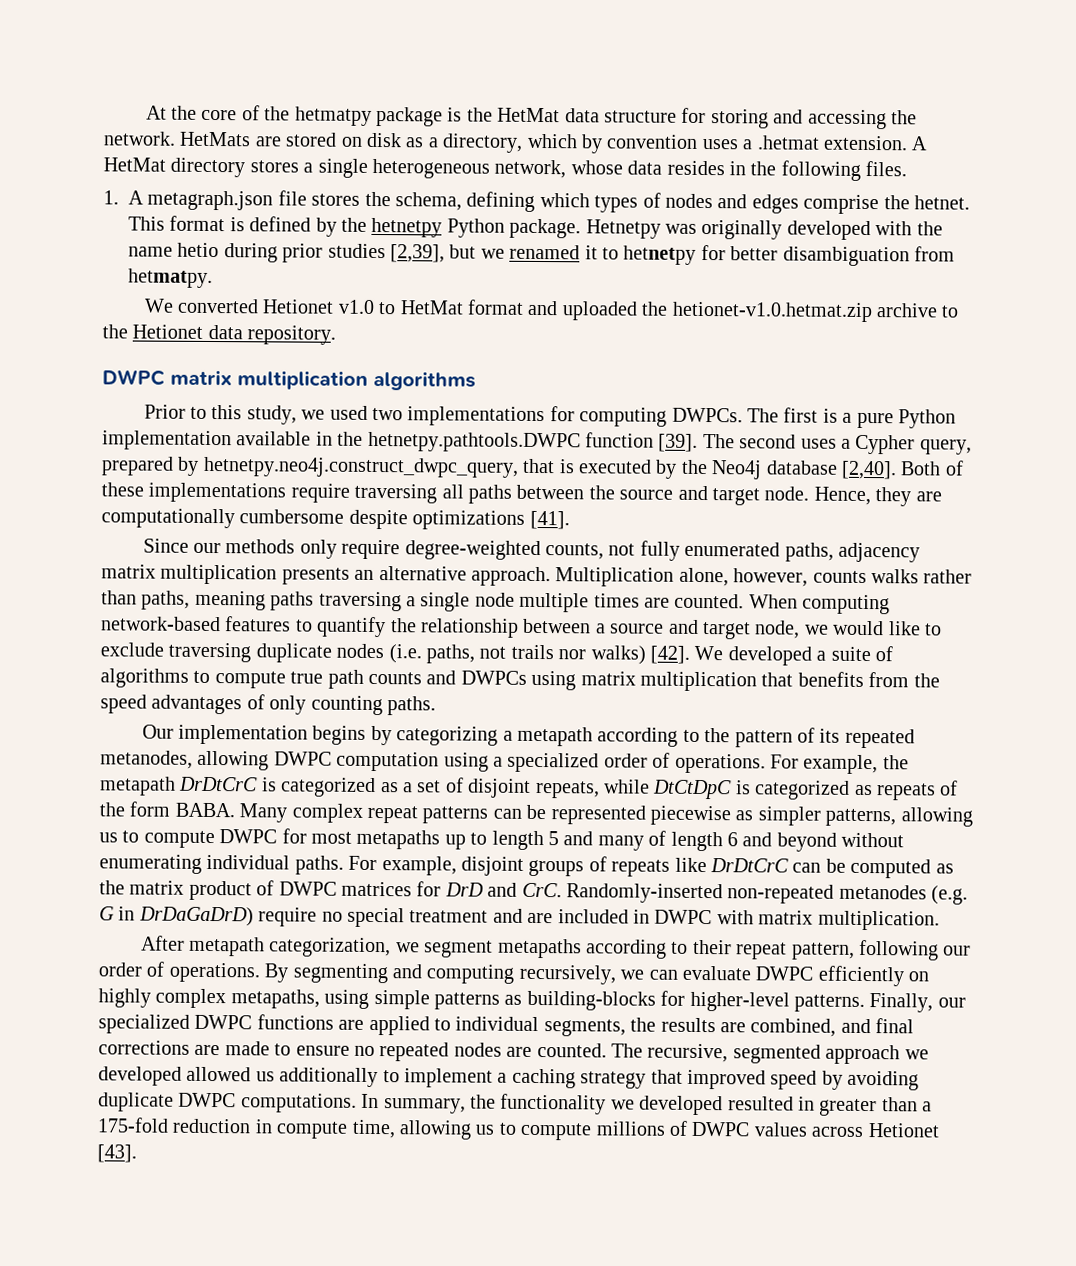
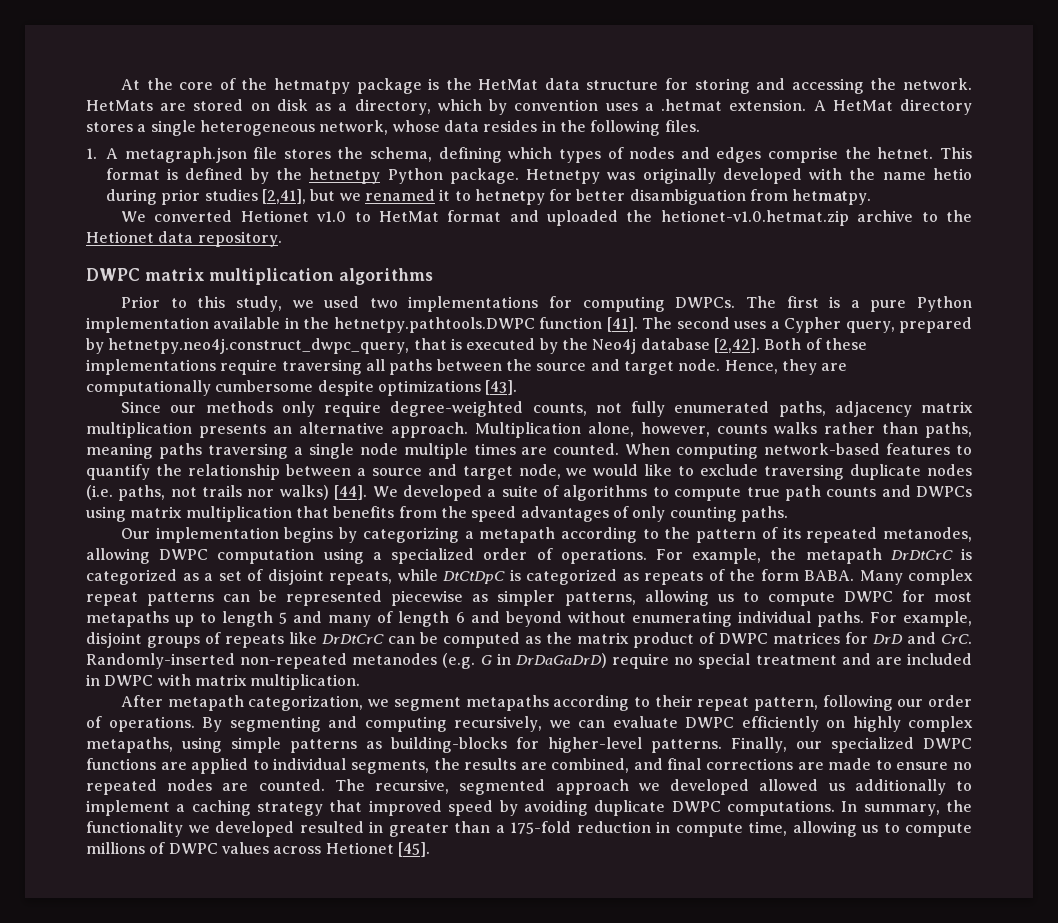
[390,244,445,263] [2,39], -> [261,189,306,204] [2,41],
[658,433,699,452] [39]. -> [606,317,638,332] [41].
[840,460,897,480] [2,40]. -> [713,338,760,353] [2,42].
[529,510,570,530] [41]. -> [485,380,518,395] [43].
[649,645,690,664] [42]. -> [334,485,368,500] [44].
[97,1144,137,1163] [43]. -> [397,842,430,857] [45].

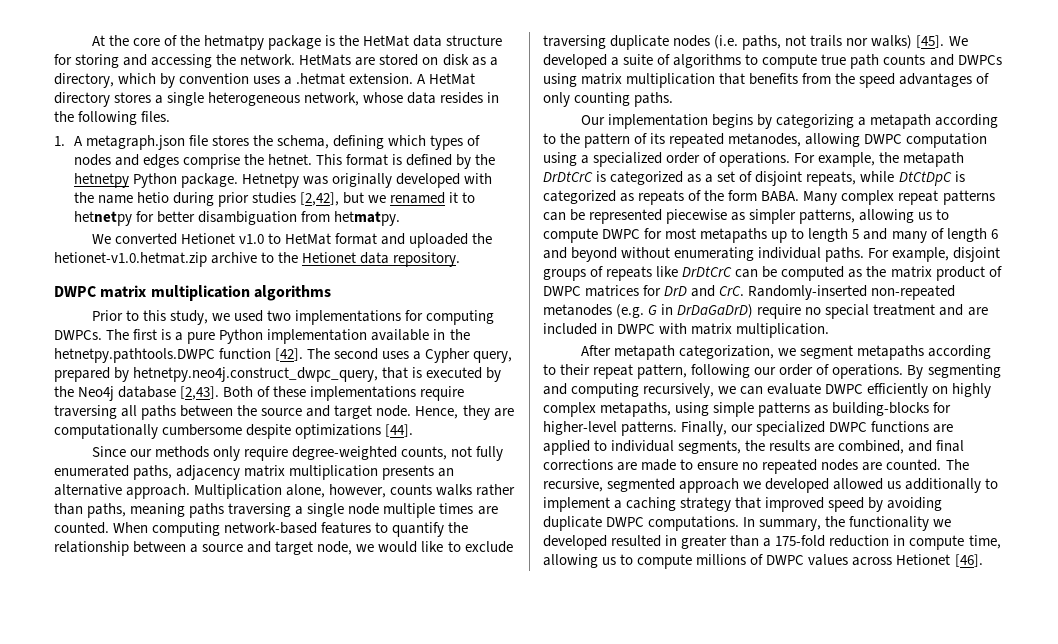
[261,189,306,204] [2,41], -> [300,192,340,206] [2,42],
[606,317,638,332] [41]. -> [275,348,304,361] [42].
[713,338,760,353] [2,42]. -> [180,386,220,400] [2,43].
[485,380,518,395] [43]. -> [385,424,414,437] [44].
[334,485,368,500] [44]. -> [916,35,945,48] [45].
[397,842,430,857] [45]. -> [954,554,983,567] [46].

